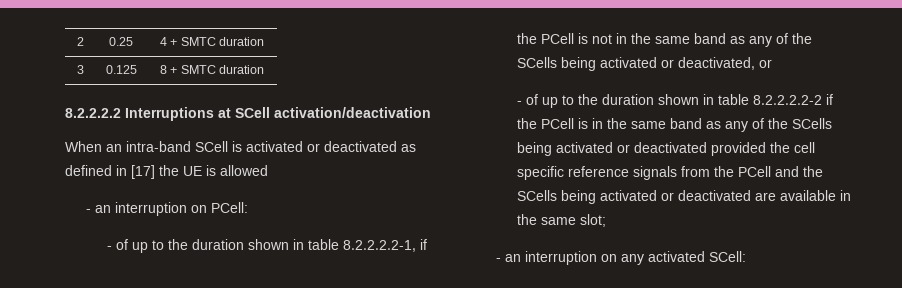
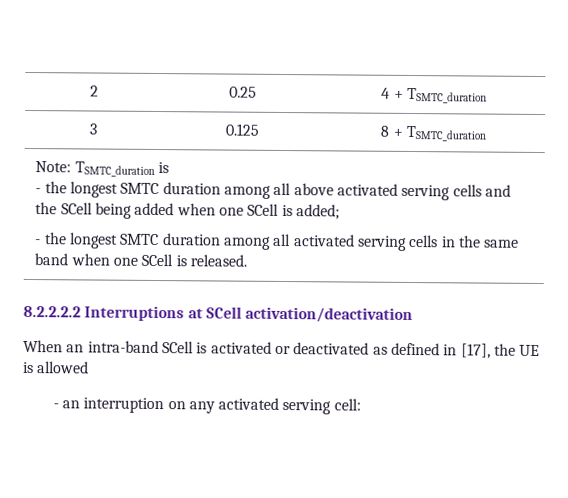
[180,37,265,46] SMTC duration -> [406,87,487,104] TSMTC_duration
[180,65,265,74] SMTC duration -> [405,125,486,142] [35,161,169,177] [35,181,511,201] [35,202,340,220] [35,232,520,251] [34,253,247,267] TSMTC_duration // Note: TSMTC_duration is // - the longest SMTC duration among all above activated serving cells and the SCell being added when one SCell is added; // - the longest SMTC duration among all activated serving cells in the same band when one SCell is released.
[131,165,155,179] [17] -> [460,343,491,359] [17],
[85,202,248,216] [106,239,427,253] [516,33,812,47] [516,57,772,71] [516,94,833,108] [516,118,832,132] [516,142,815,156] [516,166,823,180] [516,190,851,204] [516,214,606,227] // - an interruption on PCell: // - of up to the duration shown in table 8.2.2.2.2-1, if the PCell is not in the same band as any of the SCells being activated or deactivated, or // - of up to the duration shown in table 8.2.2.2.2-2 if the PCell is in the same band as any of the SCells being activated or deactivated provided the cell specific reference signals from the PCell and the SCells being activated or deactivated are available in the same slot; -> (90, 367) none
[708,251,746,262] SCell: -> [282,398,361,415] serving cell:

